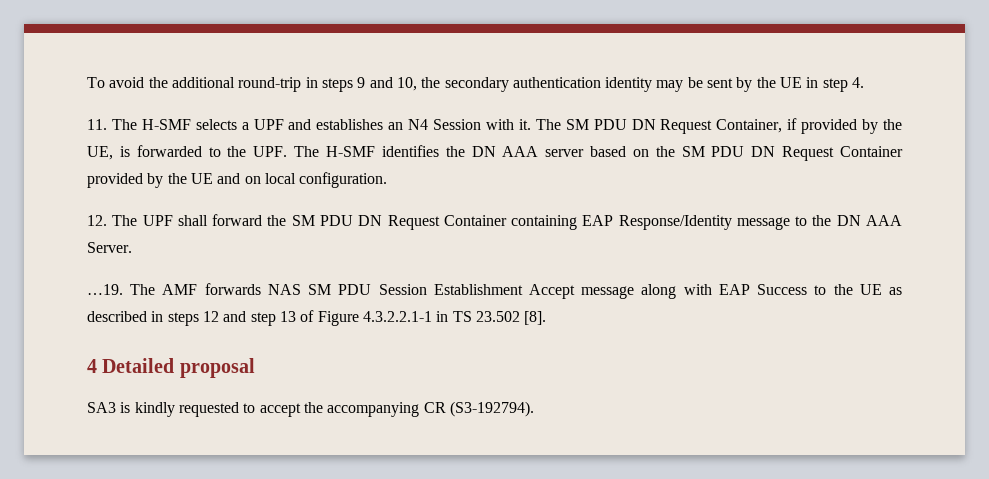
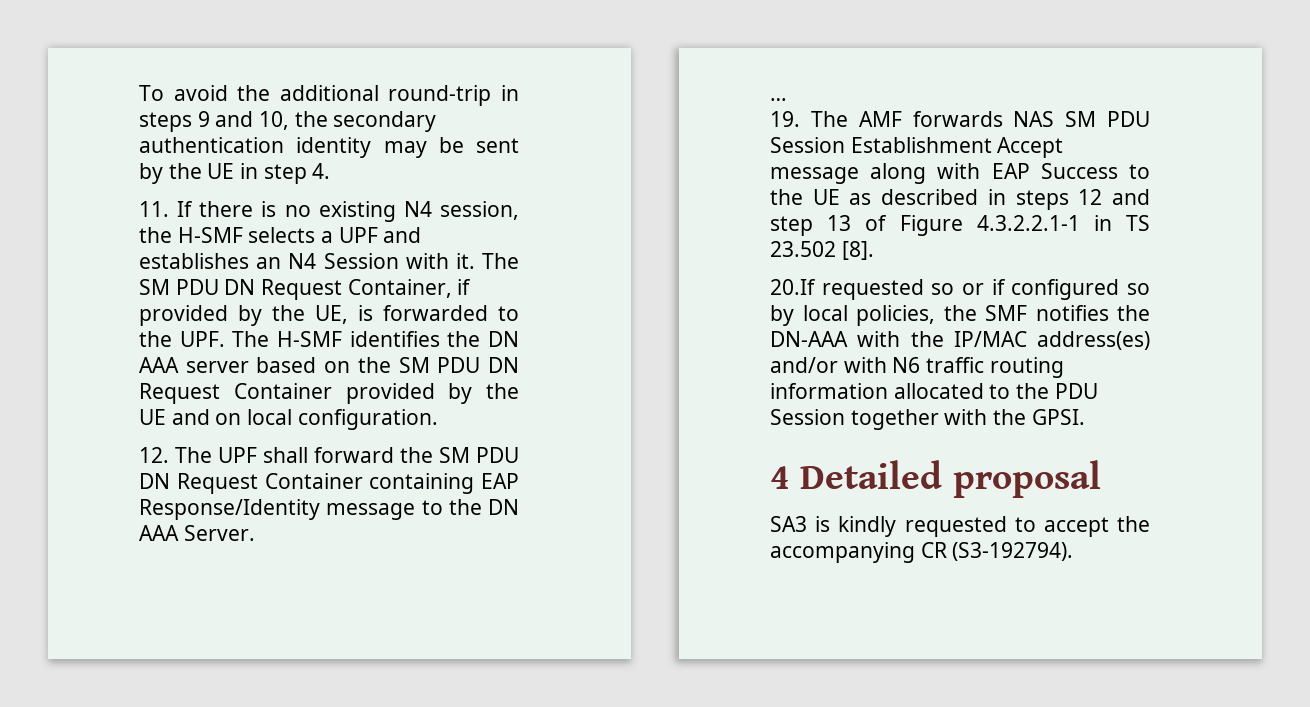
[111,119,137,130] The -> [177,201,519,222] [139,227,172,243] If there is no existing N4 session, the
[87,284,123,295] …19. -> [770,98,787,101] [770,111,800,127] … // 19.
(547, 318) none -> [770,279,1150,300] [770,305,1150,326] [770,331,1150,350] [770,357,1064,378] [770,383,1098,399] [770,409,1085,430] // 20.If requested so or if configured so by local policies, the SMF notifies the DN-AAA with the IP/MAC address(es) and/or with N6 traffic routing information allocated to the PDU Session together with the GPSI.

